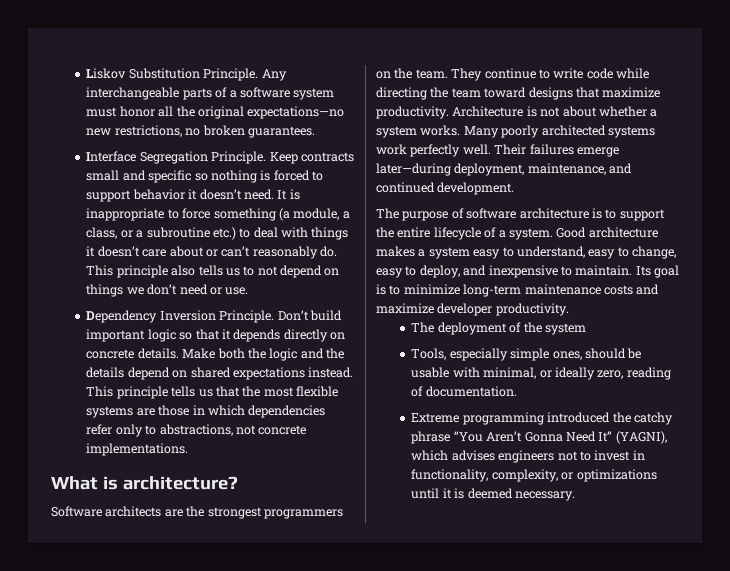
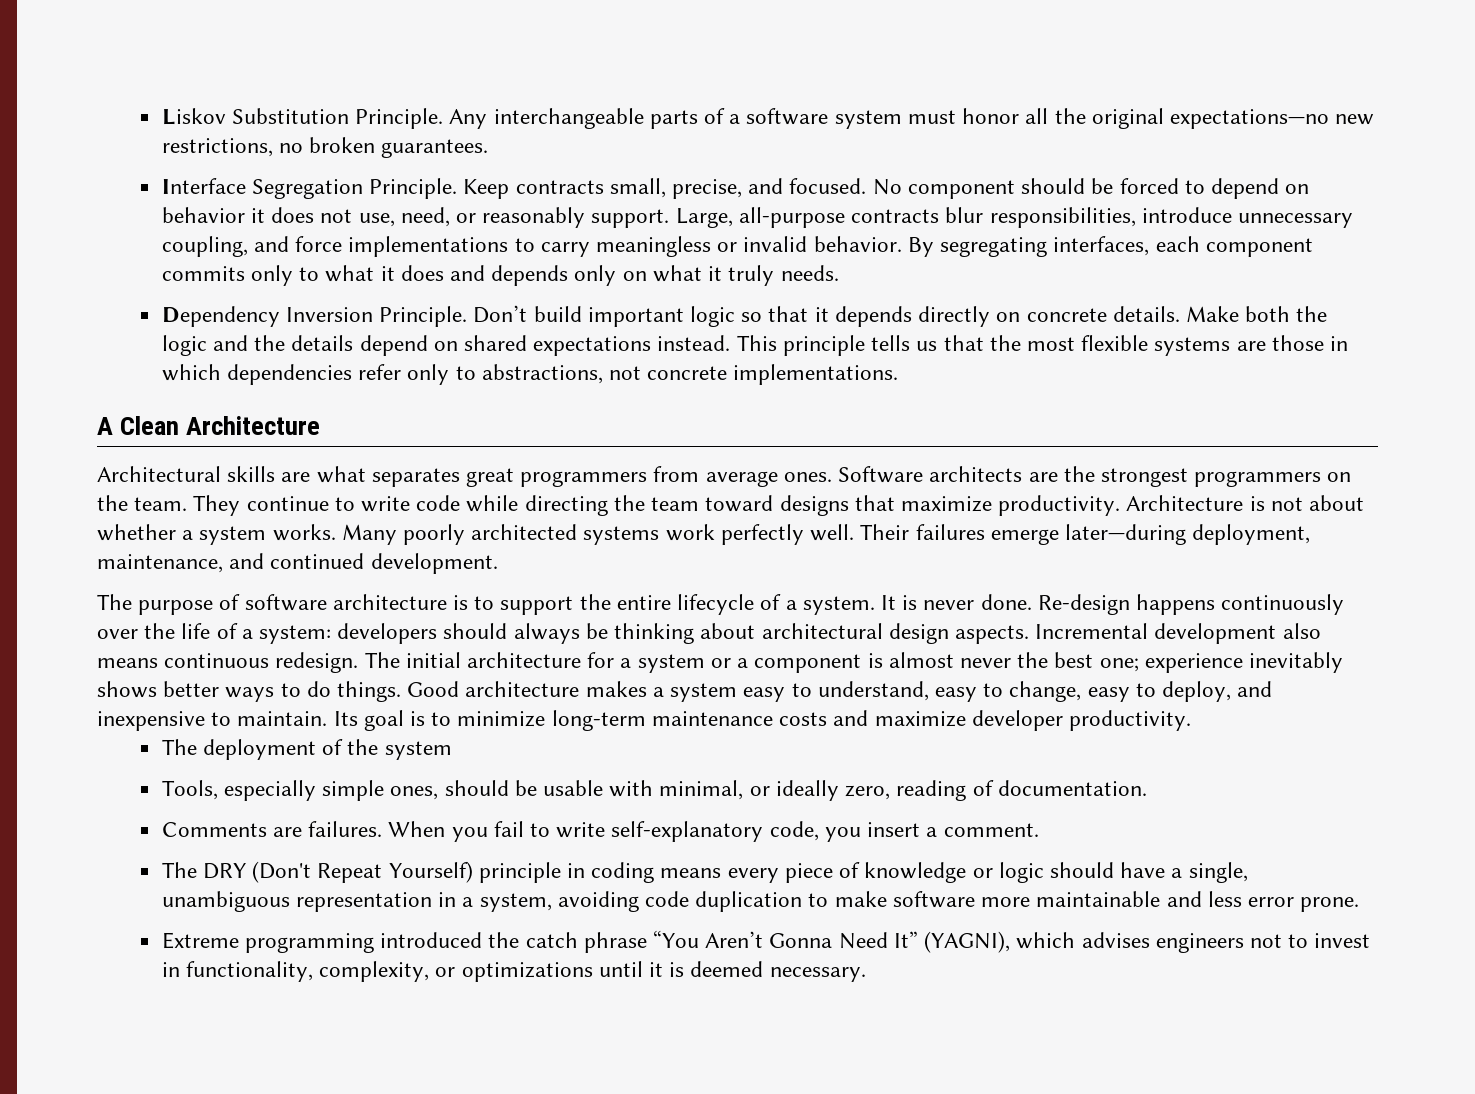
[86,170,324,183] [86,189,300,202] [86,208,350,221] [86,227,349,240] [86,246,338,259] [86,265,340,278] [86,284,249,297] small and specific so nothing is forced to support behavior it doesn’t need. It is inappropriate to force something (a module, a class, or a subroutine etc.) to deal with things it doesn’t care about or can’t reasonably do. This principle also tells us to not depend on things we don’t need or use. -> [609,178,1310,199] [161,207,1353,228] [161,236,1313,257] [161,265,839,286] small, precise, and focused. No component should be forced to depend on behavior it does not use, need, or reasonably support. Large, all-purpose contracts blur responsibilities, introduce unnecessary coupling, and force implementations to carry meaningless or invalid behavior. By segregating interfaces, each component commits only to what it does and depends only on what it truly needs.
[51,476,238,490] What is architecture? // -> [97,416,321,435] [97,466,832,487] A Clean Architecture // Architectural skills are what separates great programmers from average ones.
(553, 234) none -> [880,594,1345,615] [97,623,1321,644] [97,652,1343,673] [97,681,402,702] It is never done. Re-design happens continuously over the life of a system: developers should always be thinking about architectural design aspects. Incremental development also means continuous redesign. The initial architecture for a system or a component is almost never the best one; experience inevitably shows better ways to do things.
(517, 391) none -> [161,821,1039,842] [161,861,1248,883] [161,891,1360,912] // Comments are failures. When you fail to write self-explanatory code, you insert a comment. // The DRY (Don't Repeat Yourself) principle in coding means every piece of knowledge or logic should have a single, unambiguous representation in a system, avoiding code duplication to make software more maintainable and less error prone.
[633,412,673,425] catchy -> [525,932,578,948] catch

